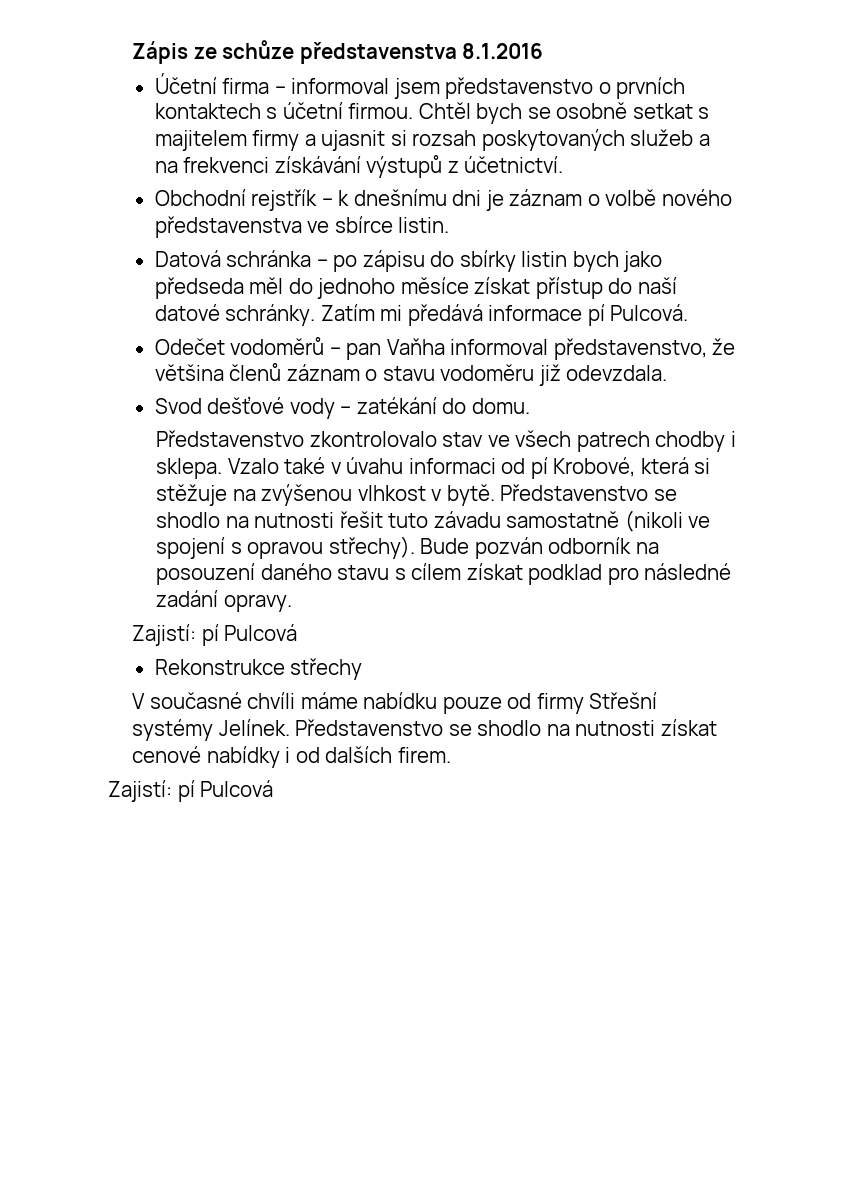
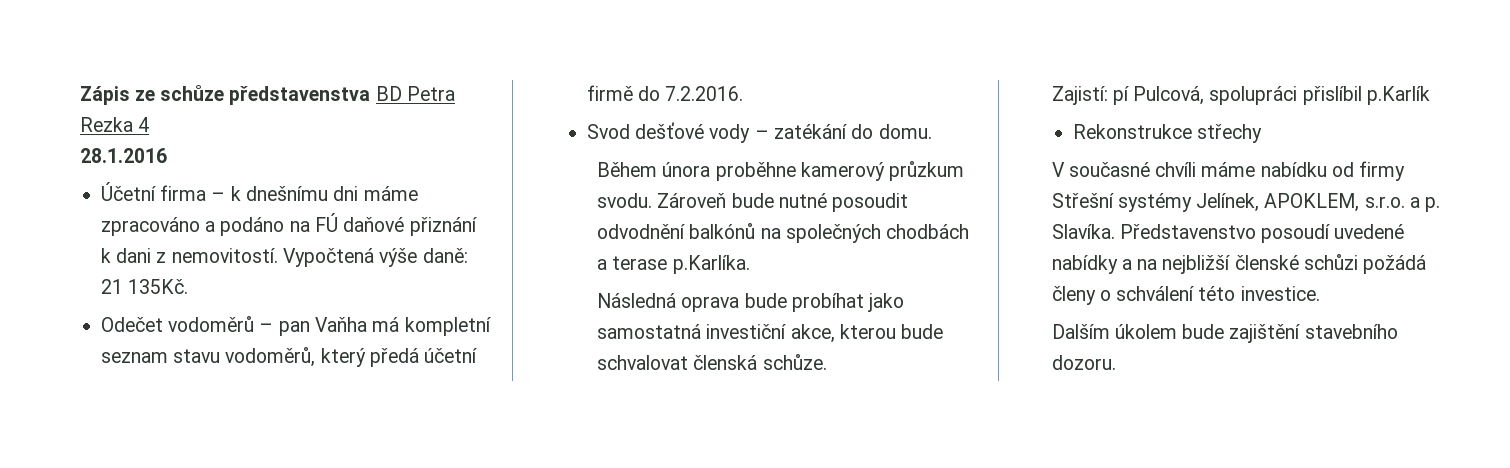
[462,43,544,59] [154,73,686,99] [154,102,710,124] [154,129,710,151] [154,155,564,178] [154,189,732,211] [154,216,450,238] [154,250,663,272] [154,277,677,299] [154,304,689,326] 8.1.2016 // Účetní firma – informoval jsem představenstvo o prvních kontaktech s účetní firmou. Chtěl bych se osobně setkat s majitelem firmy a ujasnit si rozsah poskytovaných služeb a na frekvenci získávání výstupů z účetnictví. // Obchodní rejstřík – k dnešnímu dni je záznam o volbě nového představenstva ve sbírce listin. // Datová schránka – po zápisu do sbírky listin bych jako předseda měl do jednoho měsíce získat přístup do naší datové schránky. Zatím mi předává informace pí Pulcová. -> [375,86,455,101] [79,117,149,132] [79,148,167,163] [100,182,418,201] [100,213,477,236] [100,248,468,267] [100,279,189,294] BD Petra Rezka 4 // 28.1.2016 // Účetní firma – k dnešnímu dni máme zpracováno a podáno na FÚ daňové přiznání k dani z nemovitostí. Vypočtená výše daně: 21 135Kč.
[450,338,736,360] [154,363,668,386] informoval představenstvo, že většina členů záznam o stavu vodoměru již odevzdala. -> [372,317,491,336] [100,347,478,367] [586,85,744,101] má kompletní seznam stavu vodoměrů, který předá účetní firmě do 7.2.2016.
[156,430,736,452] [156,457,711,479] [156,484,677,506] [156,510,711,532] [156,536,659,559] [156,563,732,585] [156,590,292,612] [132,624,298,646] Představenstvo zkontrolovalo stav ve všech patrech chodby i sklepa. Vzalo také v úvahu informaci od pí Krobové, která si stěžuje na zvýšenou vlhkost v bytě. Představenstvo se shodlo na nutnosti řešit tuto závadu samostatně (nikoli ve spojení s opravou střechy). Bude pozván odborník na posouzení daného stavu s cílem získat podklad pro následné zadání opravy. // Zajistí: pí Pulcová -> [597,161,965,181] [597,193,909,212] [597,223,970,243] [597,255,750,274] [597,293,905,312] [597,324,944,343] [597,354,827,370] [1051,86,1430,105] Během února proběhne kamerový průzkum svodu. Zároveň bude nutné posoudit odvodnění balkónů na společných chodbách a terase p.Karlíka. // Následná oprava bude probíhat jako samostatná investiční akce, kterou bude schvalovat členská schůze. // Zajistí: pí Pulcová, spolupráci přislíbil p.Karlík
[442,697,502,714] pouze -> (1327, 169) none
[218,719,717,736] [132,746,451,768] [108,780,274,802] Jelínek. Představenstvo se shodlo na nutnosti získat cenové nabídky i od dalších firem. // Zajistí: pí Pulcová -> [1196,193,1441,212] [1051,224,1405,243] [1051,254,1427,274] [1051,286,1320,305] [1051,324,1398,343] [1051,355,1116,370] Jelínek, APOKLEM, s.r.o. a p. Slavíka. Představenstvo posoudí uvedené nabídky a na nejbližší členské schůzi požádá členy o schválení této investice. // Dalším úkolem bude zajištění stavebního dozoru.

